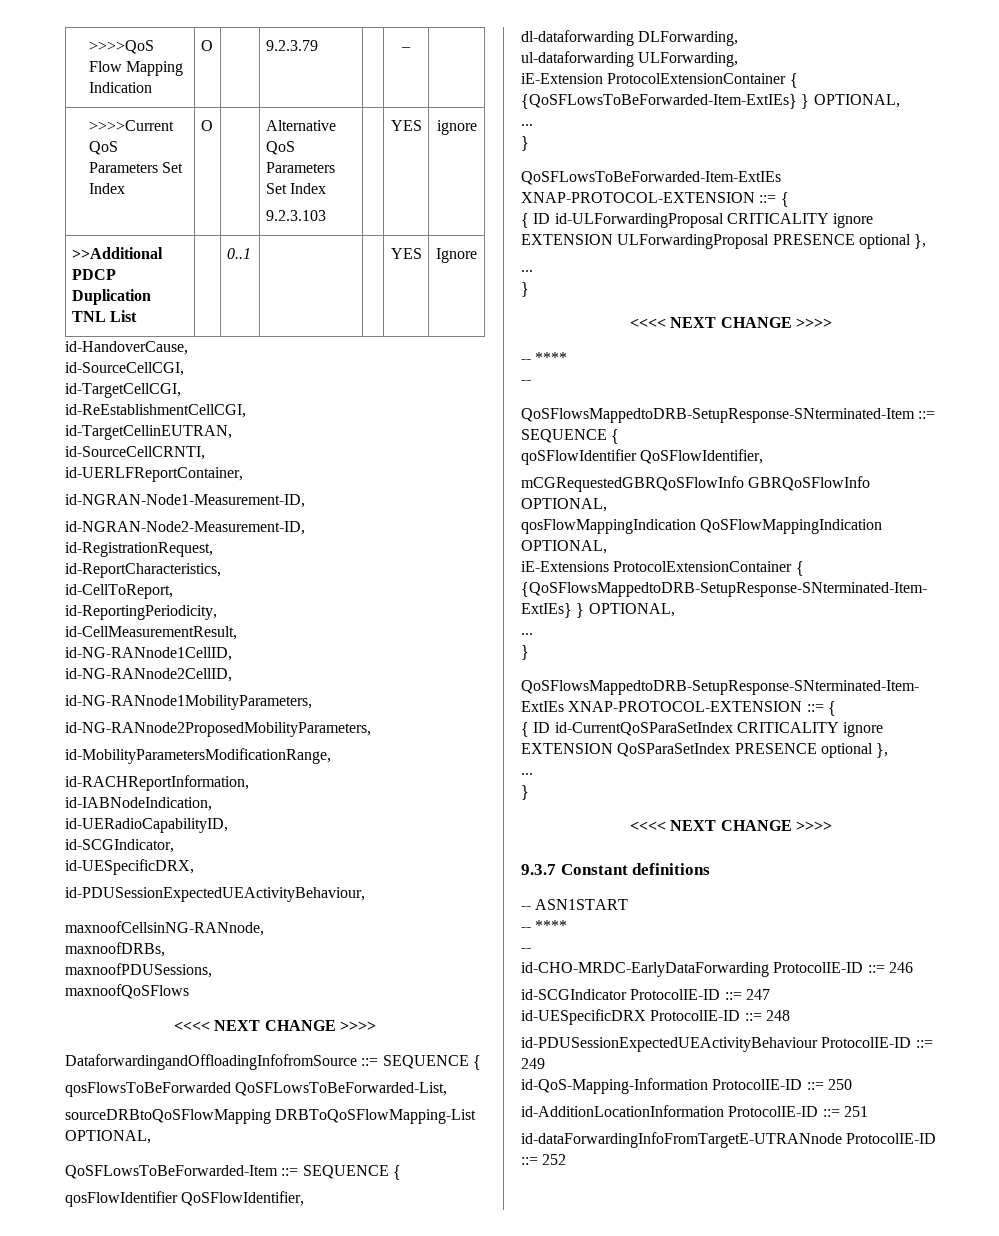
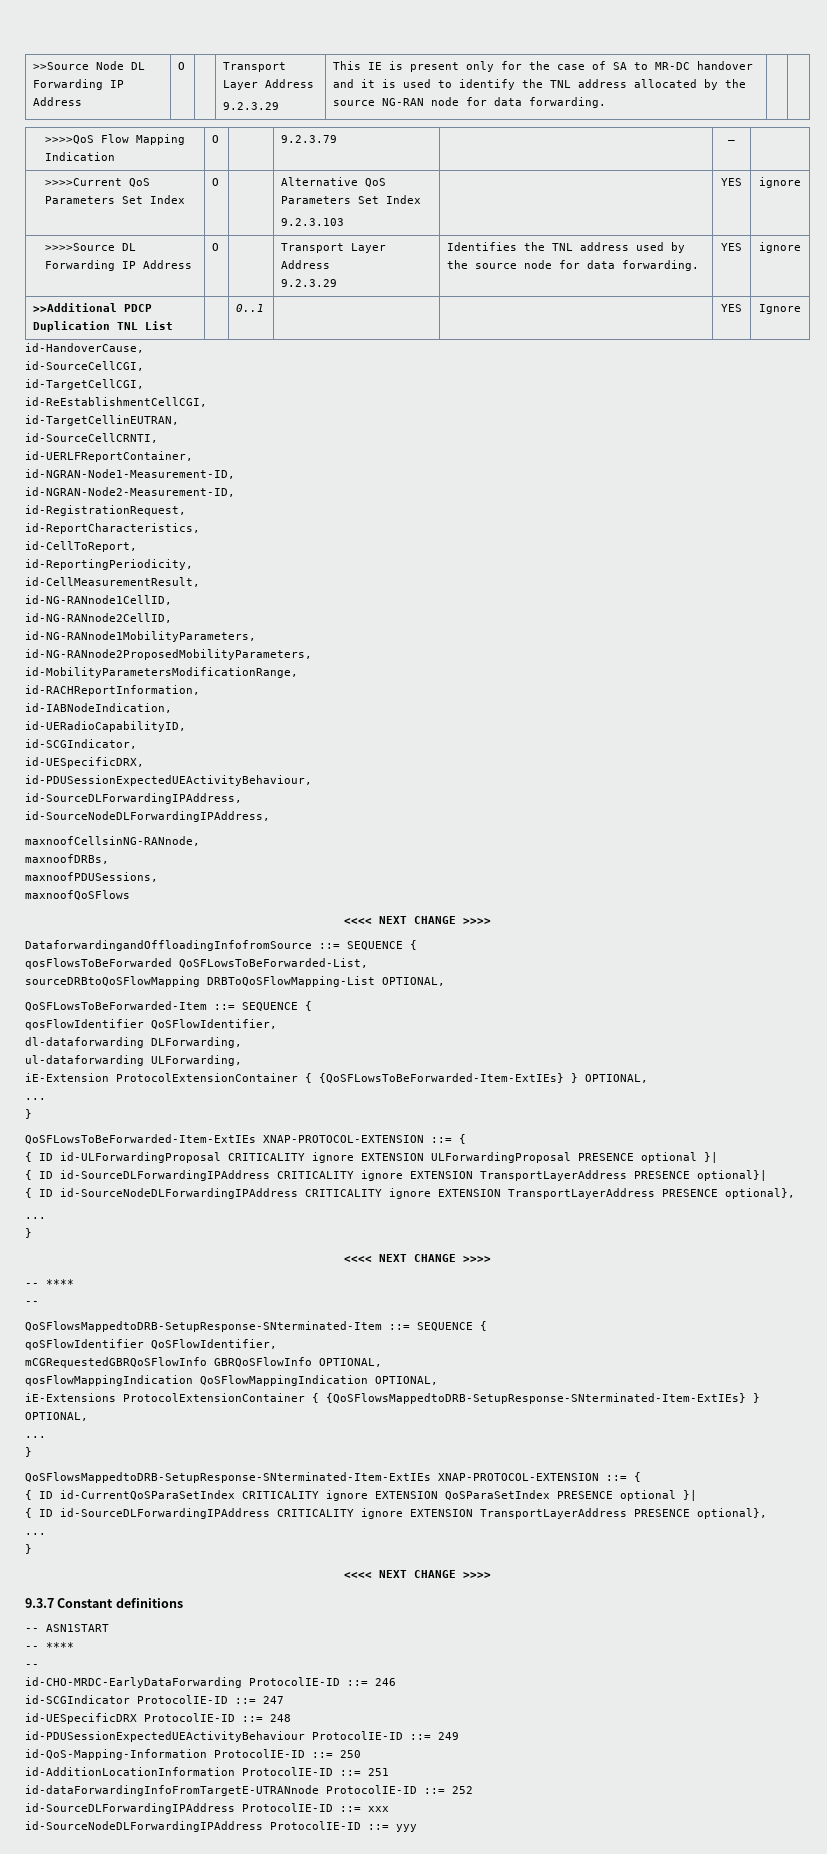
(89, 47) none -> [32,61,145,70] [32,79,124,90] [32,97,82,106] [177,62,185,70] [222,62,286,72] [222,79,314,90] [222,102,279,110] [332,61,753,72] [332,79,746,90] [332,97,606,108] >>Source Node DL Forwarding IP Address | O | | Transport Layer Address // 9.2.3.29 | This IE is present only for the case of SA to MR-DC handover and it is used to identify the TNL address allocated by the source NG-RAN node for data forwarding. | | //
(477, 127) none -> [44,243,136,251] [44,260,192,271] [211,243,219,251] [280,243,386,253] [280,260,330,269] [280,279,337,287] [446,242,685,253] [446,260,699,271] [721,243,742,251] [759,242,801,253] // >>>>Source DL Forwarding IP Address | O | | Transport Layer Address // 9.2.3.29 | Identifies the TNL address used by the source node for data forwarding. | YES | ignore
(365, 894) none -> [25,793,242,804] [25,811,270,822] // id-SourceDLForwardingIPAddress, // id-SourceNodeDLForwardingIPAddress,
[914,234,927,249] }, -> [704,1152,718,1163] [25,1170,767,1181] [25,1188,795,1199] }| // { ID id-SourceDLForwardingIPAddress CRITICALITY ignore EXTENSION TransportLayerAddress PRESENCE optional}| // { ID id-SourceNodeDLForwardingIPAddress CRITICALITY ignore EXTENSION TransportLayerAddress PRESENCE optional},
[876,743,889,758] }, -> [683,1490,697,1501] [25,1508,767,1519] }| // { ID id-SourceDLForwardingIPAddress CRITICALITY ignore EXTENSION TransportLayerAddress PRESENCE optional},
(567, 1159) none -> [25,1803,389,1814] [25,1821,417,1832] // id-SourceDLForwardingIPAddress ProtocolIE-ID ::= xxx // id-SourceNodeDLForwardingIPAddress ProtocolIE-ID ::= yyy

